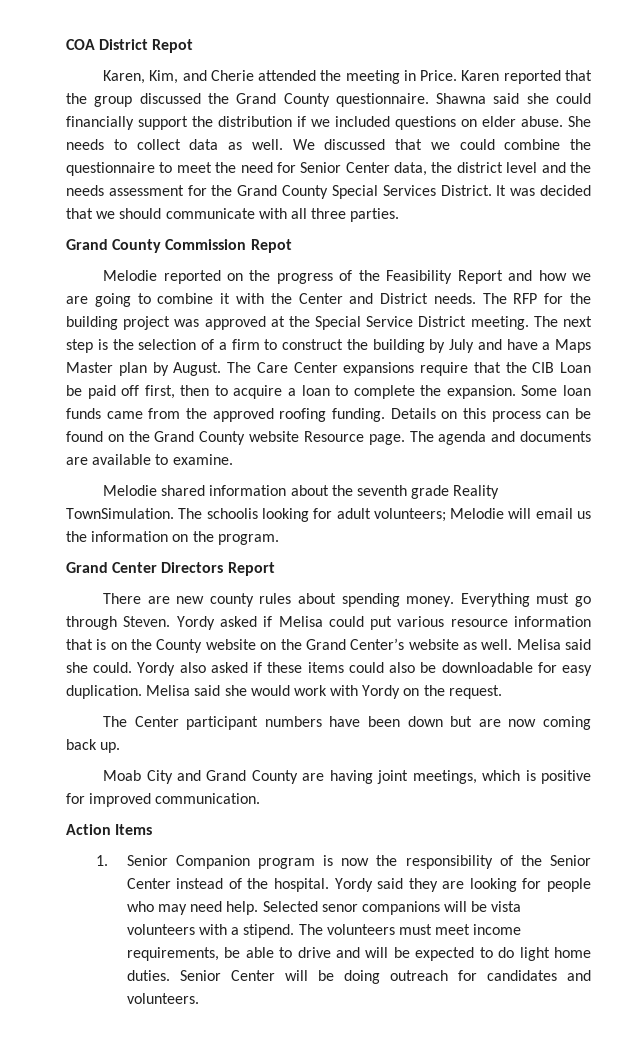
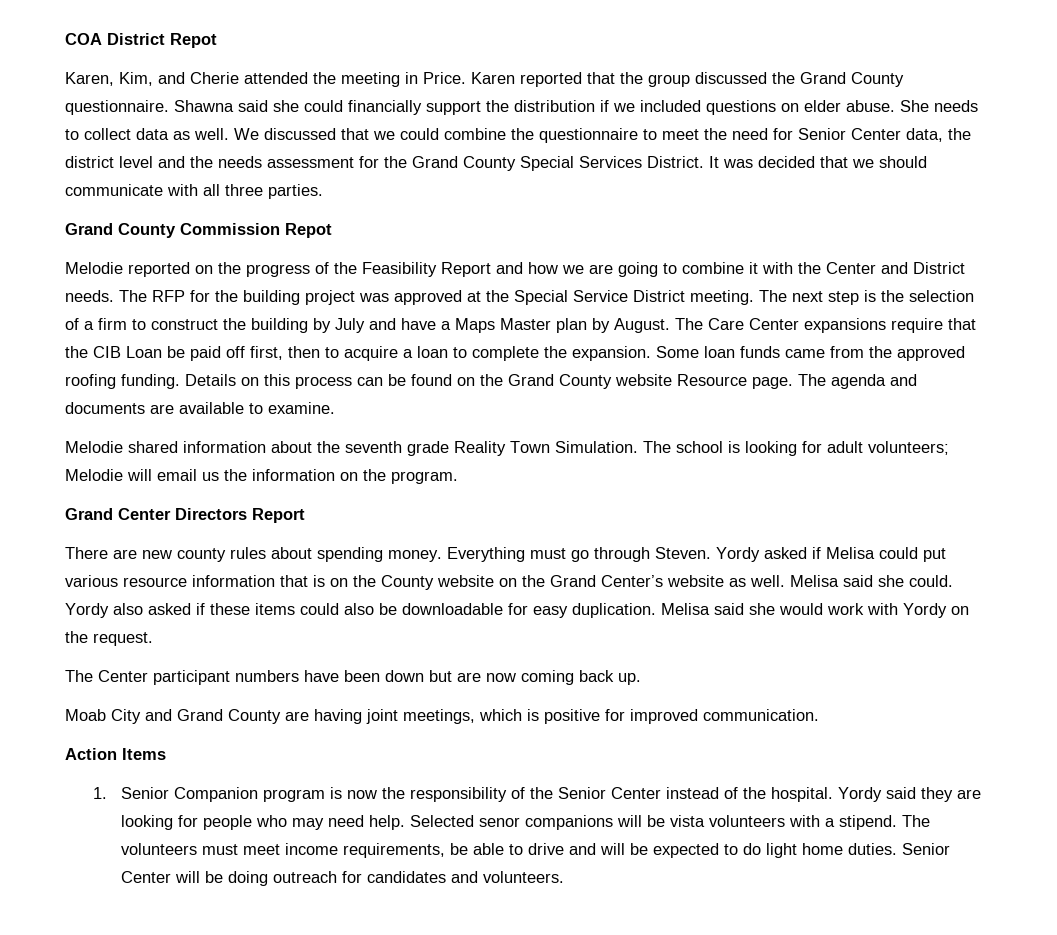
[66,508,258,519] TownSimulation. The schoolis -> [510,441,740,453] Town Simulation. The school is

